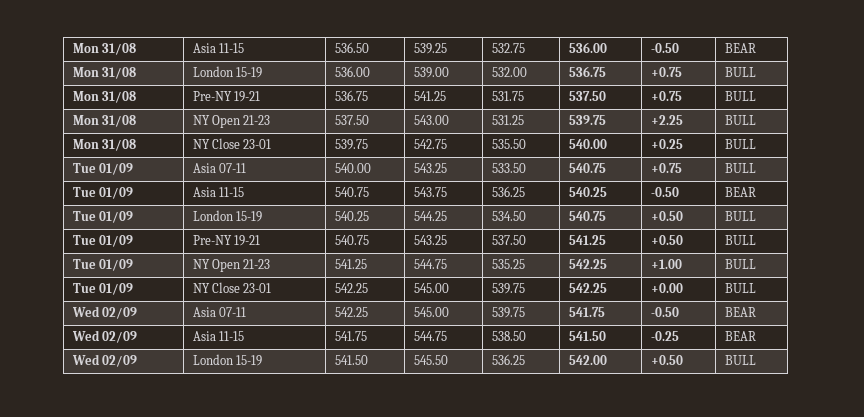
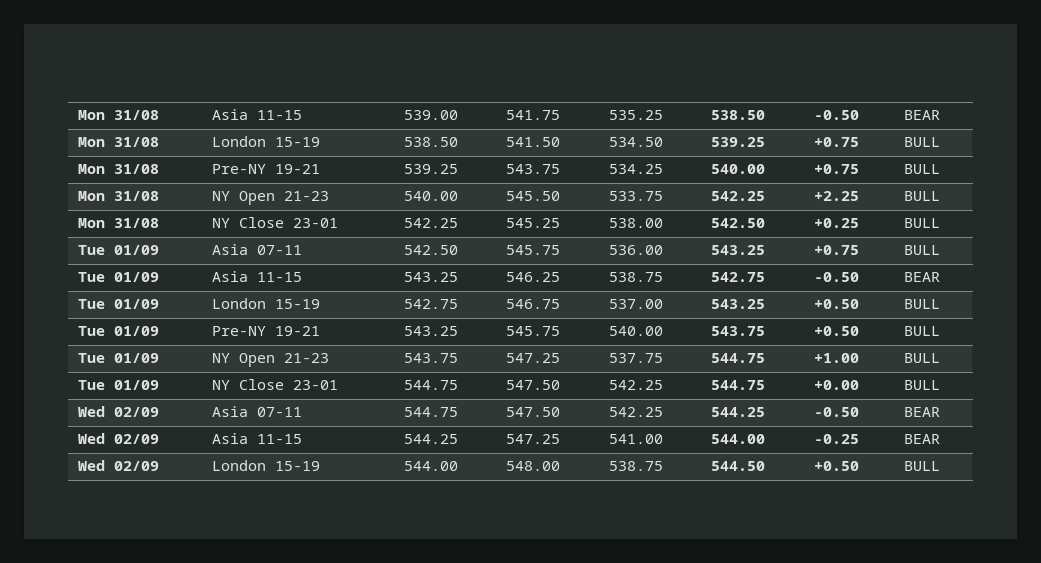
[334,42,369,53] [413,43,447,54] [491,43,525,53] [568,42,607,53] 536.50 | 539.25 | 532.75 | 536.00 -> [403,110,458,120] [505,110,560,120] [608,110,663,120] [710,110,765,120] 539.00 | 541.75 | 535.25 | 538.50
[334,66,370,77] [413,67,449,78] [491,67,527,77] [568,66,606,77] 536.00 | 539.00 | 532.00 | 536.75 -> [403,137,458,147] [505,137,560,147] [608,137,663,147] [710,137,765,147] 538.50 | 541.50 | 534.50 | 539.25
[334,90,368,101] [413,91,446,101] [491,91,524,101] [568,91,606,101] 536.75 | 541.25 | 531.75 | 537.50 -> [403,164,458,174] [505,164,560,174] [608,164,663,174] [710,164,765,174] 539.25 | 543.75 | 534.25 | 540.00
[334,115,369,125] [413,115,449,125] [491,115,524,125] [568,115,606,125] 537.50 | 543.00 | 531.25 | 539.75 -> [403,191,458,201] [505,191,560,201] [608,191,663,201] [710,191,765,201] 540.00 | 545.50 | 533.75 | 542.25
[334,139,368,150] [413,139,447,149] [491,139,526,149] [568,139,607,149] 539.75 | 542.75 | 535.50 | 540.00 -> [403,218,458,228] [505,218,560,228] [608,218,663,228] [710,218,765,228] 542.25 | 545.25 | 538.00 | 542.50
[334,163,371,173] [413,163,447,173] [491,163,526,173] [568,163,606,173] 540.00 | 543.25 | 533.50 | 540.75 -> [403,245,458,255] [505,245,560,255] [608,245,663,255] [710,245,765,255] 542.50 | 545.75 | 536.00 | 543.25
[334,187,369,197] [413,187,447,197] [491,186,525,197] [568,187,607,197] 540.75 | 543.75 | 536.25 | 540.25 -> [403,272,458,282] [505,272,560,282] [608,272,663,282] [710,272,765,282] 543.25 | 546.25 | 538.75 | 542.75
[334,211,369,221] [413,211,447,221] [491,211,526,221] [568,211,606,221] 540.25 | 544.25 | 534.50 | 540.75 -> [403,299,458,309] [505,299,560,309] [608,299,663,309] [710,299,765,309] 542.75 | 546.75 | 537.00 | 543.25
[334,235,369,245] [413,235,447,245] [491,235,526,245] [568,235,606,245] | 540.75 | 543.25 | 537.50 | 541.25 -> [403,326,458,336] [505,326,560,336] [608,326,663,336] [710,326,765,336] | 543.25 | 545.75 | 540.00 | 543.75
[334,259,367,269] [413,259,447,269] [491,259,525,269] [568,259,607,269] 541.25 | 544.75 | 535.25 | 542.25 -> [403,353,458,363] [505,353,560,363] [608,353,663,363] [710,353,765,363] 543.75 | 547.25 | 537.75 | 544.75
[334,283,368,293] [413,283,449,293] [491,283,525,294] [568,283,607,293] | 542.25 | 545.00 | 539.75 | 542.25 -> [403,380,458,390] [505,380,560,390] [608,380,663,390] [710,380,765,390] | 544.75 | 547.50 | 542.25 | 544.75
[334,307,368,317] [413,307,449,317] [491,307,525,318] [568,307,605,317] | 542.25 | 545.00 | 539.75 | 541.75 -> [403,407,458,417] [505,407,560,417] [608,407,663,417] [710,407,765,417] | 544.75 | 547.50 | 542.25 | 544.25
[334,331,367,341] [413,331,447,341] [491,331,526,341] [568,331,606,341] 541.75 | 544.75 | 538.50 | 541.50 -> [403,434,458,444] [505,434,560,444] [608,434,663,444] [710,434,765,444] 544.25 | 547.25 | 541.00 | 544.00
[334,355,368,365] [413,355,448,365] [491,354,525,365] [568,355,607,365] 541.50 | 545.50 | 536.25 | 542.00 -> [403,461,458,471] [505,461,560,471] [608,461,663,471] [710,461,765,471] 544.00 | 548.00 | 538.75 | 544.50

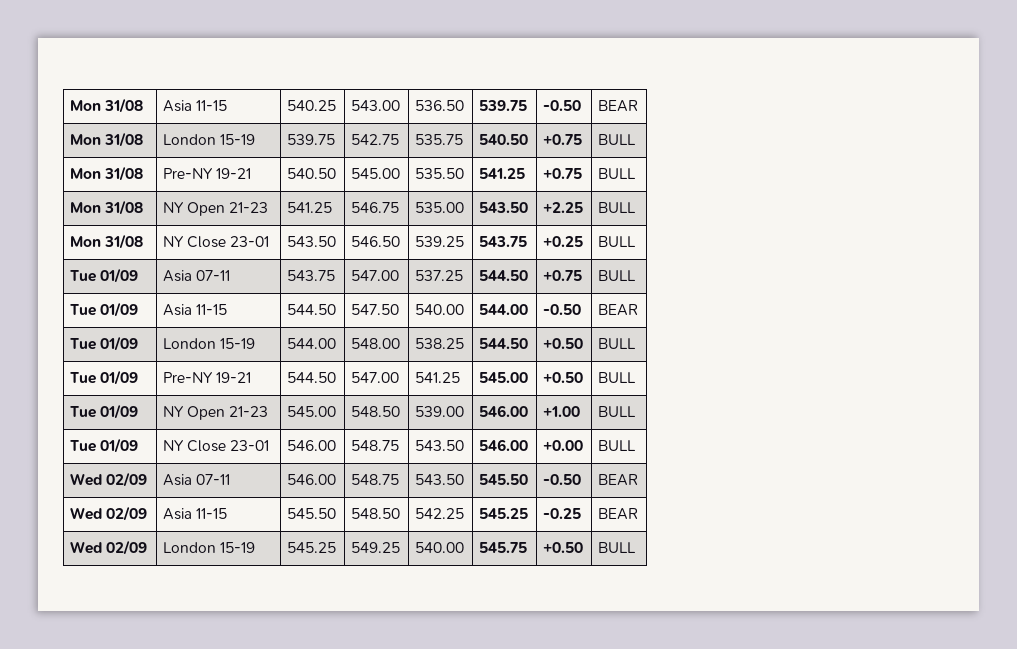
[403,110,458,120] [505,110,560,120] [608,110,663,120] [710,110,765,120] 539.00 | 541.75 | 535.25 | 538.50 -> [287,100,337,111] [351,100,401,111] [415,100,465,111] [479,100,528,111] 540.25 | 543.00 | 536.50 | 539.75
[403,137,458,147] [505,137,560,147] [608,137,663,147] [710,137,765,147] 538.50 | 541.50 | 534.50 | 539.25 -> [287,134,336,145] [351,134,400,145] [415,134,464,145] [479,134,529,145] 539.75 | 542.75 | 535.75 | 540.50
[403,164,458,174] [505,164,560,174] [608,164,663,174] [710,164,765,174] 539.25 | 543.75 | 534.25 | 540.00 -> [287,168,337,179] [351,168,401,179] [415,168,465,179] [479,168,526,179] 540.50 | 545.00 | 535.50 | 541.25
[403,191,458,201] [505,191,560,201] [608,191,663,201] [710,191,765,201] 540.00 | 545.50 | 533.75 | 542.25 -> [287,202,333,213] [351,202,400,213] [415,202,465,213] [479,202,529,213] 541.25 | 546.75 | 535.00 | 543.50
[403,218,458,228] [505,218,560,228] [608,218,663,228] [710,218,765,228] 542.25 | 545.25 | 538.00 | 542.50 -> [287,236,337,247] [351,236,401,247] [415,236,465,247] [479,236,528,247] 543.50 | 546.50 | 539.25 | 543.75
[403,245,458,255] [505,245,560,255] [608,245,663,255] [710,245,765,255] 542.50 | 545.75 | 536.00 | 543.25 -> [287,270,336,281] [351,270,400,281] [415,270,464,281] [479,270,529,281] 543.75 | 547.00 | 537.25 | 544.50
[403,272,458,282] [505,272,560,282] [608,272,663,282] [710,272,765,282] 543.25 | 546.25 | 538.75 | 542.75 -> [287,304,337,315] [351,304,400,315] [415,304,465,315] [479,304,529,315] 544.50 | 547.50 | 540.00 | 544.00
[403,299,458,309] [505,299,560,309] [608,299,663,309] [710,299,765,309] 542.75 | 546.75 | 537.00 | 543.25 -> [287,338,337,349] [351,338,401,349] [415,338,465,349] [479,338,529,349] 544.00 | 548.00 | 538.25 | 544.50
[403,326,458,336] [505,326,560,336] [608,326,663,336] [710,326,765,336] 543.25 | 545.75 | 540.00 | 543.75 -> [287,372,337,383] [351,372,400,383] [415,372,461,383] [479,372,529,383] 544.50 | 547.00 | 541.25 | 545.00
[403,353,458,363] [505,353,560,363] [608,353,663,363] [710,353,765,363] 543.75 | 547.25 | 537.75 | 544.75 -> [287,406,337,417] [351,406,401,417] [415,406,465,417] [479,405,529,417] 545.00 | 548.50 | 539.00 | 546.00
[403,380,458,390] [505,380,560,390] [608,380,663,390] [710,380,765,390] 544.75 | 547.50 | 542.25 | 544.75 -> [287,440,337,451] [351,440,400,451] [415,440,465,451] [479,439,529,451] 546.00 | 548.75 | 543.50 | 546.00
[403,407,458,417] [505,407,560,417] [608,407,663,417] [710,407,765,417] 544.75 | 547.50 | 542.25 | 544.25 -> [287,474,337,485] [351,474,400,485] [415,474,465,485] [479,474,529,485] 546.00 | 548.75 | 543.50 | 545.50
[403,434,458,444] [505,434,560,444] [608,434,663,444] [710,434,765,444] 544.25 | 547.25 | 541.00 | 544.00 -> [287,508,337,519] [351,508,401,519] [415,508,465,519] [479,508,529,519] 545.50 | 548.50 | 542.25 | 545.25
[403,461,458,471] [505,461,560,471] [608,461,663,471] [710,461,765,471] 544.00 | 548.00 | 538.75 | 544.50 -> [287,542,337,553] [351,542,401,553] [415,542,465,553] [479,542,528,553] 545.25 | 549.25 | 540.00 | 545.75

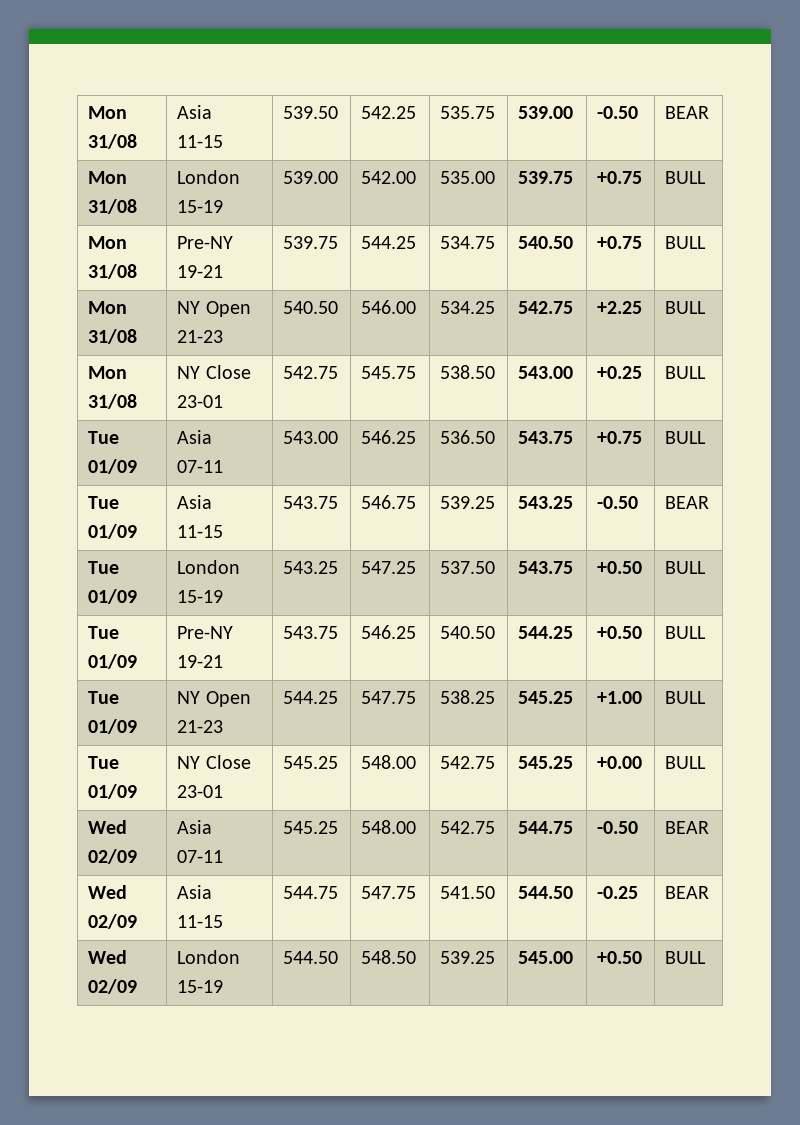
[287,100,337,111] [351,100,401,111] [415,100,465,111] [479,100,528,111] 540.25 | 543.00 | 536.50 | 539.75 -> [283,106,339,119] [361,106,417,119] [440,106,496,119] [518,106,574,119] 539.50 | 542.25 | 535.75 | 539.00
[287,134,336,145] [351,134,400,145] [415,134,464,145] [479,134,529,145] 539.75 | 542.75 | 535.75 | 540.50 -> [283,171,339,184] [361,171,417,184] [440,171,496,184] [518,171,574,184] 539.00 | 542.00 | 535.00 | 539.75
[287,168,337,179] [351,168,401,179] [415,168,465,179] [479,168,526,179] 540.50 | 545.00 | 535.50 | 541.25 -> [283,236,339,249] [361,236,417,249] [440,236,496,249] [518,236,574,249] 539.75 | 544.25 | 534.75 | 540.50
[287,202,333,213] [351,202,400,213] [415,202,465,213] [479,202,529,213] 541.25 | 546.75 | 535.00 | 543.50 -> [283,301,339,314] [361,300,417,314] [440,301,496,314] [518,301,574,314] 540.50 | 546.00 | 534.25 | 542.75
[287,236,337,247] [351,236,401,247] [415,236,465,247] [479,236,528,247] 543.50 | 546.50 | 539.25 | 543.75 -> [283,366,339,379] [361,366,417,379] [440,365,496,379] [518,366,574,379] 542.75 | 545.75 | 538.50 | 543.00
[287,270,336,281] [351,270,400,281] [415,270,464,281] [479,270,529,281] 543.75 | 547.00 | 537.25 | 544.50 -> [283,431,339,444] [361,430,417,444] [440,430,496,444] [518,431,574,444] 543.00 | 546.25 | 536.50 | 543.75
[287,304,337,315] [351,304,400,315] [415,304,465,315] [479,304,529,315] 544.50 | 547.50 | 540.00 | 544.00 -> [283,496,339,509] [361,495,417,509] [440,496,496,509] [518,496,574,509] 543.75 | 546.75 | 539.25 | 543.25
[287,338,337,349] [351,338,401,349] [415,338,465,349] [479,338,529,349] 544.00 | 548.00 | 538.25 | 544.50 -> [283,561,339,574] [361,561,417,574] [440,561,496,574] [518,561,574,574] 543.25 | 547.25 | 537.50 | 543.75
[287,372,337,383] [351,372,400,383] [415,372,461,383] [479,372,529,383] 544.50 | 547.00 | 541.25 | 545.00 -> [283,626,339,639] [361,625,417,639] [440,626,496,639] [518,626,574,639] 543.75 | 546.25 | 540.50 | 544.25
[287,406,337,417] [351,406,401,417] [415,406,465,417] [479,405,529,417] 545.00 | 548.50 | 539.00 | 546.00 -> [283,691,339,704] [361,691,417,704] [440,690,496,704] [518,691,574,704] 544.25 | 547.75 | 538.25 | 545.25
[287,440,337,451] [351,440,400,451] [415,440,465,451] [479,439,529,451] 546.00 | 548.75 | 543.50 | 546.00 -> [283,756,339,769] [361,755,417,769] [440,756,496,769] [518,756,574,769] 545.25 | 548.00 | 542.75 | 545.25
[287,474,337,485] [351,474,400,485] [415,474,465,485] [479,474,529,485] 546.00 | 548.75 | 543.50 | 545.50 -> [283,821,339,834] [361,820,417,834] [440,821,496,834] [518,821,574,834] 545.25 | 548.00 | 542.75 | 544.75
[287,508,337,519] [351,508,401,519] [415,508,465,519] [479,508,529,519] 545.50 | 548.50 | 542.25 | 545.25 -> [283,886,339,899] [361,886,417,899] [440,886,496,899] [518,886,574,899] 544.75 | 547.75 | 541.50 | 544.50
[287,542,337,553] [351,542,401,553] [415,542,465,553] [479,542,528,553] 545.25 | 549.25 | 540.00 | 545.75 -> [283,951,339,964] [361,950,417,964] [440,951,496,964] [518,951,574,964] 544.50 | 548.50 | 539.25 | 545.00

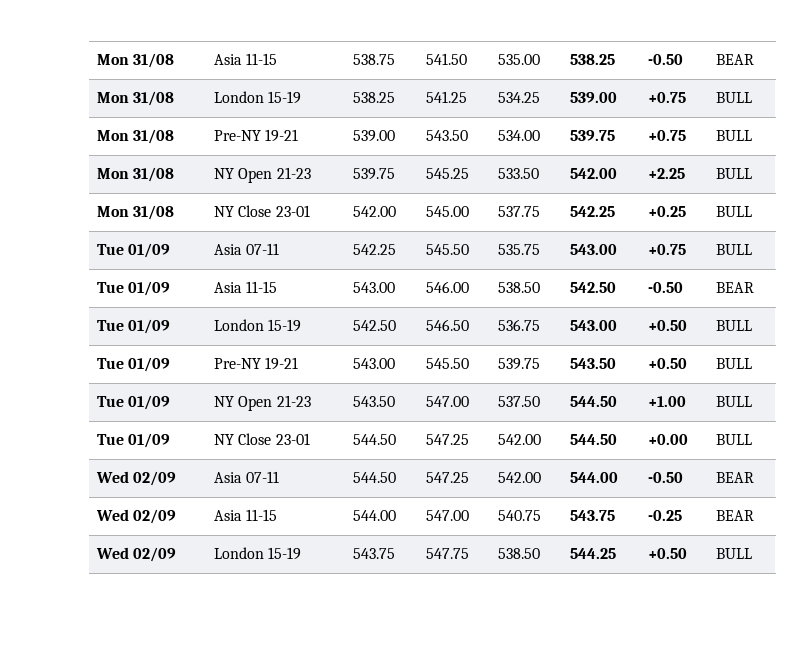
[283,106,339,119] [361,106,417,119] [440,106,496,119] [518,106,574,119] 539.50 | 542.25 | 535.75 | 539.00 -> [353,54,396,65] [426,53,468,65] [498,54,541,65] [570,54,616,65] 538.75 | 541.50 | 535.00 | 538.25
[283,171,339,184] [361,171,417,184] [440,171,496,184] [518,171,574,184] 539.00 | 542.00 | 535.00 | 539.75 -> [353,92,396,103] [426,91,468,103] [498,92,541,103] [570,92,618,103] 538.25 | 541.25 | 534.25 | 539.00
[283,236,339,249] [361,236,417,249] [440,236,496,249] [518,236,574,249] 539.75 | 544.25 | 534.75 | 540.50 -> [353,130,396,142] [426,130,469,141] [498,130,541,141] [570,130,616,141] 539.00 | 543.50 | 534.00 | 539.75
[283,301,339,314] [361,300,417,314] [440,301,496,314] [518,301,574,314] 540.50 | 546.00 | 534.25 | 542.75 -> [353,168,396,180] [426,168,470,179] [498,168,540,179] [570,168,618,179] 539.75 | 545.25 | 533.50 | 542.00
[283,366,339,379] [361,366,417,379] [440,365,496,379] [518,366,574,379] 542.75 | 545.75 | 538.50 | 543.00 -> [353,206,397,217] [426,206,470,217] [498,206,541,217] [570,206,616,217] 542.00 | 545.00 | 537.75 | 542.25
[283,431,339,444] [361,430,417,444] [440,430,496,444] [518,431,574,444] 543.00 | 546.25 | 536.50 | 543.75 -> [353,244,397,255] [426,244,470,255] [498,244,541,255] [570,244,618,255] 542.25 | 545.50 | 535.75 | 543.00
[283,496,339,509] [361,495,417,509] [440,496,496,509] [518,496,574,509] 543.75 | 546.75 | 539.25 | 543.25 -> [353,282,396,293] [426,281,470,293] [498,282,541,293] [570,282,617,293] 543.00 | 546.00 | 538.50 | 542.50
[283,561,339,574] [361,561,417,574] [440,561,496,574] [518,561,574,574] 543.25 | 547.25 | 537.50 | 543.75 -> [353,320,397,331] [426,319,470,331] [498,319,541,331] [570,320,618,331] 542.50 | 546.50 | 536.75 | 543.00
[283,626,339,639] [361,625,417,639] [440,626,496,639] [518,626,574,639] 543.75 | 546.25 | 540.50 | 544.25 -> [353,358,396,369] [426,358,470,369] [498,358,541,370] [570,358,617,369] 543.00 | 545.50 | 539.75 | 543.50
[283,691,339,704] [361,691,417,704] [440,690,496,704] [518,691,574,704] 544.25 | 547.75 | 538.25 | 545.25 -> [353,396,396,407] [426,396,470,407] [498,396,541,407] [570,396,618,407] 543.50 | 547.00 | 537.50 | 544.50
[283,756,339,769] [361,755,417,769] [440,756,496,769] [518,756,574,769] 545.25 | 548.00 | 542.75 | 545.25 -> [353,434,397,445] [426,434,470,445] [498,434,542,445] [570,434,618,445] 544.50 | 547.25 | 542.00 | 544.50
[283,821,339,834] [361,820,417,834] [440,821,496,834] [518,821,574,834] 545.25 | 548.00 | 542.75 | 544.75 -> [353,472,397,483] [426,472,470,483] [498,472,542,483] [570,472,619,483] 544.50 | 547.25 | 542.00 | 544.00
[283,886,339,899] [361,886,417,899] [440,886,496,899] [518,886,574,899] 544.75 | 547.75 | 541.50 | 544.50 -> [353,510,397,521] [426,510,470,521] [498,510,542,521] [570,510,616,521] 544.00 | 547.00 | 540.75 | 543.75
[283,951,339,964] [361,950,417,964] [440,951,496,964] [518,951,574,964] 544.50 | 548.50 | 539.25 | 545.00 -> [353,548,396,559] [426,548,470,559] [498,548,541,559] [570,548,617,559] 543.75 | 547.75 | 538.50 | 544.25

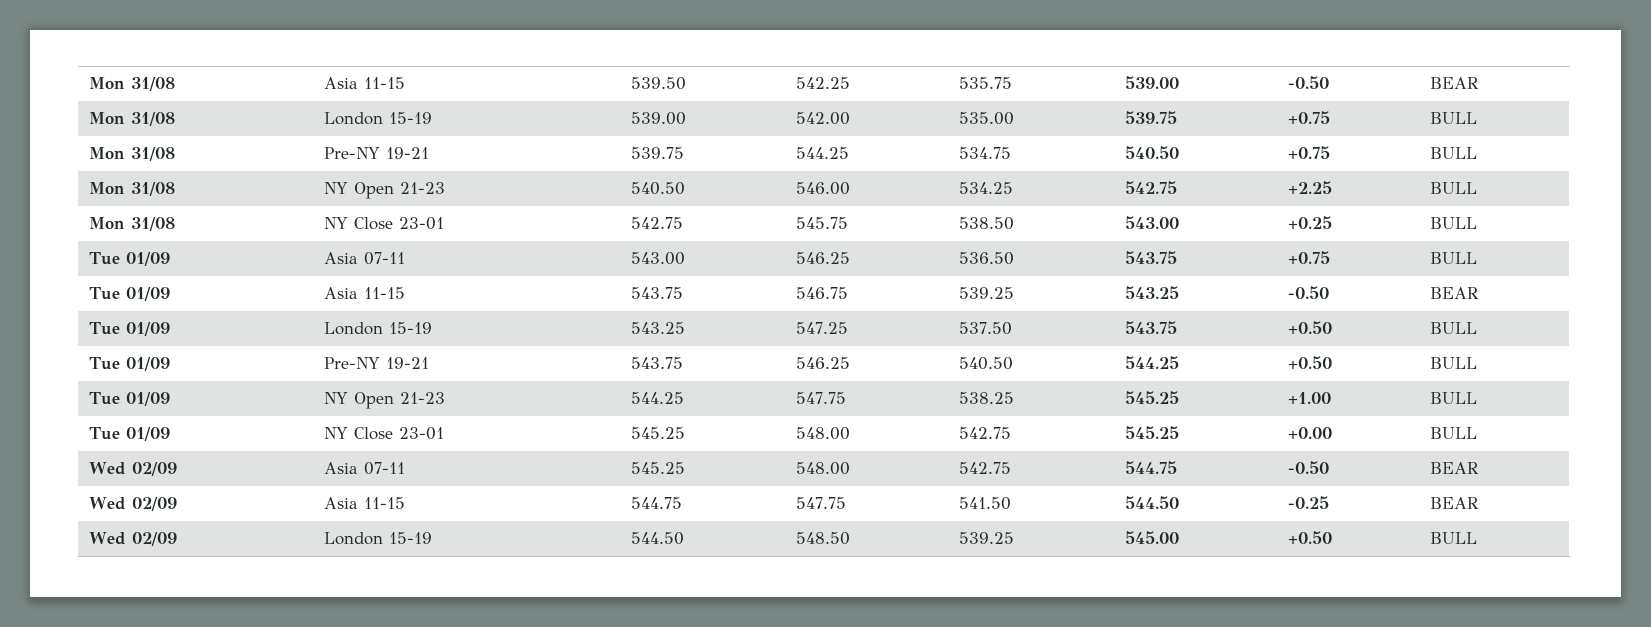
[353,54,396,65] [426,53,468,65] [498,54,541,65] [570,54,616,65] 538.75 | 541.50 | 535.00 | 538.25 -> [630,77,686,90] [795,77,850,89] [958,77,1012,89] [1124,76,1179,89] 539.50 | 542.25 | 535.75 | 539.00
[353,92,396,103] [426,91,468,103] [498,92,541,103] [570,92,618,103] 538.25 | 541.25 | 534.25 | 539.00 -> [630,112,686,125] [795,112,850,125] [958,112,1014,125] [1124,111,1177,124] 539.00 | 542.00 | 535.00 | 539.75
[353,130,396,142] [426,130,469,141] [498,130,541,141] [570,130,616,141] 539.00 | 543.50 | 534.00 | 539.75 -> [630,147,684,159] [795,147,849,159] [958,147,1011,159] [1124,146,1179,159] 539.75 | 544.25 | 534.75 | 540.50
[353,168,396,180] [426,168,470,179] [498,168,540,179] [570,168,618,179] 539.75 | 545.25 | 533.50 | 542.00 -> [630,182,685,195] [795,182,850,195] [958,182,1013,194] [1124,181,1177,194] 540.50 | 546.00 | 534.25 | 542.75
[353,206,397,217] [426,206,470,217] [498,206,541,217] [570,206,616,217] 542.00 | 545.00 | 537.75 | 542.25 -> [630,217,683,229] [795,217,848,229] [958,217,1014,230] [1124,216,1179,229] 542.75 | 545.75 | 538.50 | 543.00
[353,244,397,255] [426,244,470,255] [498,244,541,255] [570,244,618,255] 542.25 | 545.50 | 535.75 | 543.00 -> [630,252,685,265] [795,252,850,264] [958,252,1014,265] [1124,251,1177,264] 543.00 | 546.25 | 536.50 | 543.75
[353,282,396,293] [426,281,470,293] [498,282,541,293] [570,282,617,293] 543.00 | 546.00 | 538.50 | 542.50 -> [630,287,683,299] [795,287,848,299] [958,287,1014,299] [1124,286,1179,299] 543.75 | 546.75 | 539.25 | 543.25
[353,320,397,331] [426,319,470,331] [498,319,541,331] [570,320,618,331] 542.50 | 546.50 | 536.75 | 543.00 -> [630,322,685,334] [795,322,848,334] [958,322,1012,335] [1124,321,1177,334] 543.25 | 547.25 | 537.50 | 543.75
[353,358,396,369] [426,358,470,369] [498,358,541,370] [570,358,617,369] 543.00 | 545.50 | 539.75 | 543.50 -> [630,357,683,369] [795,357,850,369] [958,357,1013,370] [1124,356,1179,369] 543.75 | 546.25 | 540.50 | 544.25
[353,396,396,407] [426,396,470,407] [498,396,541,407] [570,396,618,407] 543.50 | 547.00 | 537.50 | 544.50 -> [630,392,684,404] [795,392,846,404] [958,392,1014,404] [1124,391,1179,404] 544.25 | 547.75 | 538.25 | 545.25
[353,434,397,445] [426,434,470,445] [498,434,542,445] [570,434,618,445] 544.50 | 547.25 | 542.00 | 544.50 -> [630,427,685,439] [795,427,850,440] [958,427,1011,439] [1124,426,1179,439] 545.25 | 548.00 | 542.75 | 545.25
[353,472,397,483] [426,472,470,483] [498,472,542,483] [570,472,619,483] 544.50 | 547.25 | 542.00 | 544.00 -> [630,462,685,474] [795,462,850,475] [958,462,1011,474] [1124,461,1177,474] 545.25 | 548.00 | 542.75 | 544.75
[353,510,397,521] [426,510,470,521] [498,510,542,521] [570,510,616,521] 544.00 | 547.00 | 540.75 | 543.75 -> [630,497,682,509] [795,497,846,509] [958,497,1011,510] [1124,496,1179,509] 544.75 | 547.75 | 541.50 | 544.50
[353,548,396,559] [426,548,470,559] [498,548,541,559] [570,548,617,559] 543.75 | 547.75 | 538.50 | 544.25 -> [630,532,684,545] [795,532,850,545] [958,532,1014,544] [1124,531,1179,544] 544.50 | 548.50 | 539.25 | 545.00

